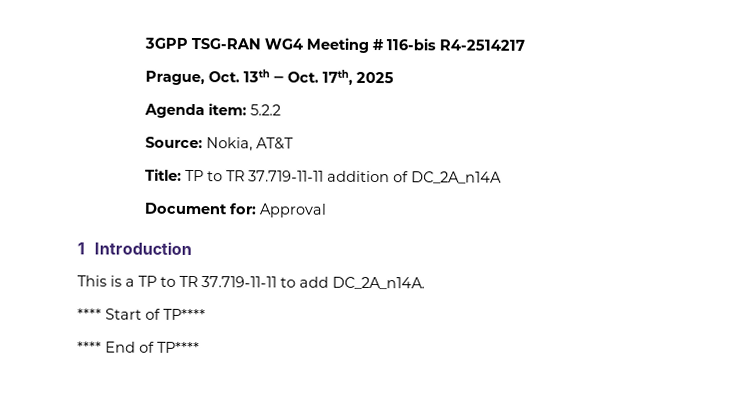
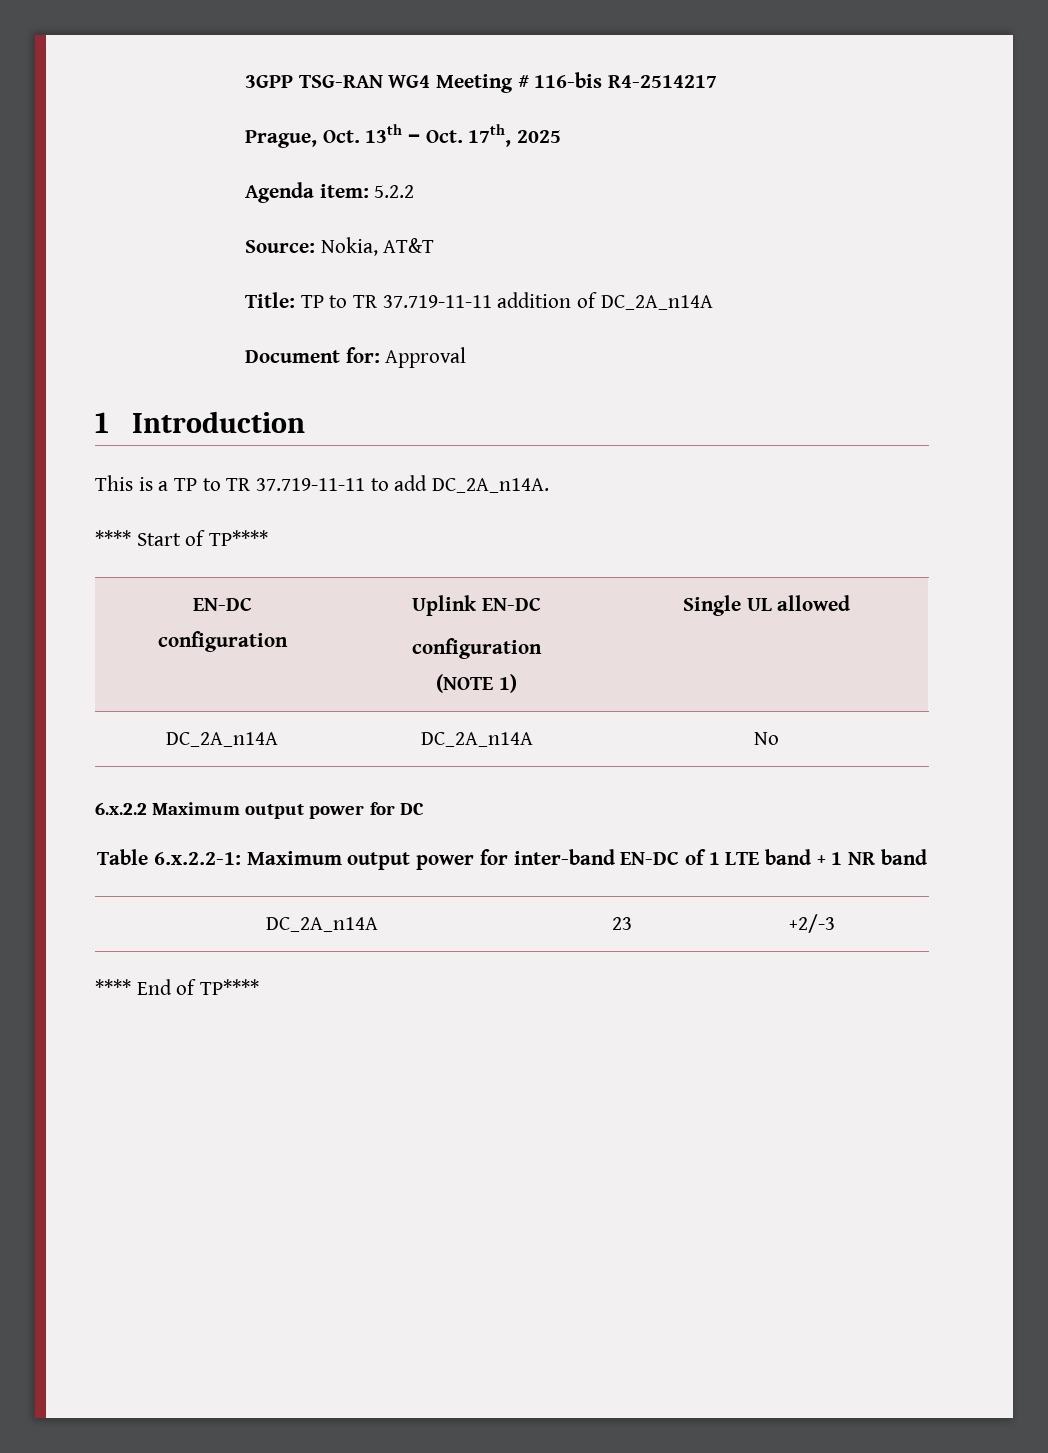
(206, 314) none -> [192,598,252,611] [157,631,288,652] [412,595,541,616] [412,638,542,659] [436,674,517,693] [682,595,851,616] [166,732,278,747] [420,732,533,747] [754,732,779,745] [95,802,424,819] [97,849,927,870] [266,917,378,932] [611,917,632,930] [788,914,835,933] // EN-DC // configuration | Uplink EN-DC // configuration // (NOTE 1) | Single UL allowed // DC_2A_n14A | DC_2A_n14A | No // 6.x.2.2 Maximum output power for DC // Table 6.x.2.2-1: Maximum output power for inter-band EN-DC of 1 LTE band + 1 NR band // DC_2A_n14A | 23 | +2/-3

